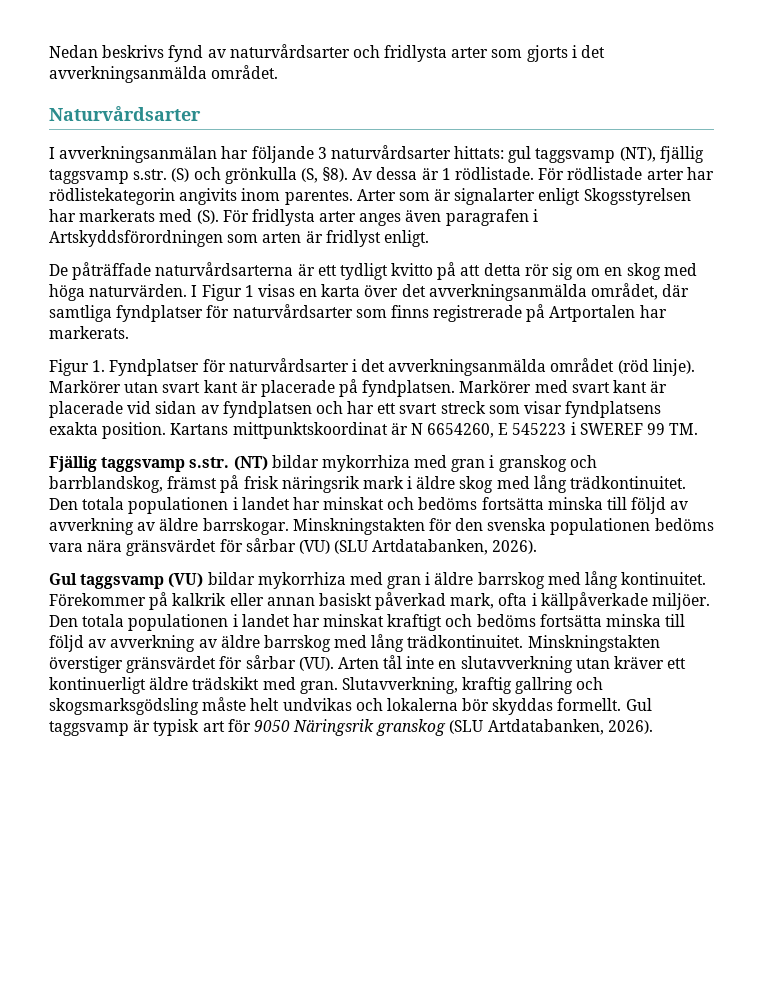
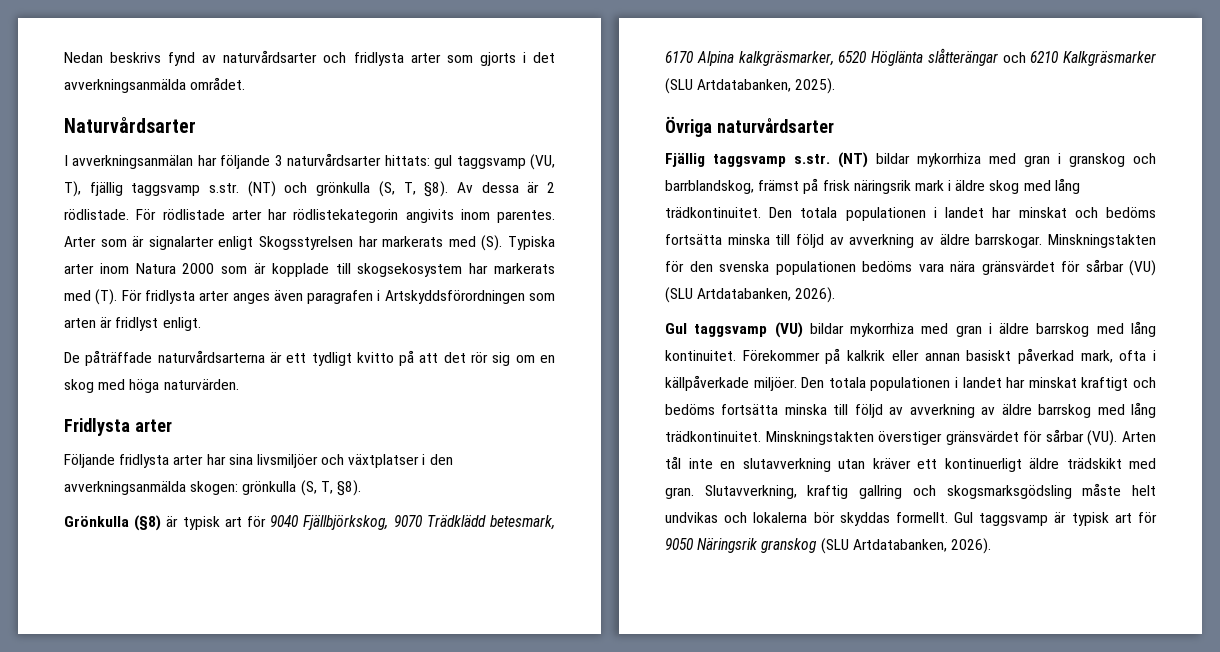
[619,147,656,162] (NT), -> [530,154,556,170] [64,181,81,197] (VU, T),
[171,168,190,182] (S) -> [247,181,276,197] (NT)
(318, 175) none -> [403,182,416,195] T,
[441,168,451,180] 1 -> [546,182,555,193] 2
(219, 217) none -> [508,236,556,250] [64,263,555,277] [64,289,118,305] Typiska arter inom Natura 2000 som är kopplade till skogsekosystem har markerats med (T).
[483,263,521,276] detta -> [443,352,466,363] det
[191,283,690,301] [49,304,667,322] [49,326,129,339] [49,358,695,376] [49,379,668,397] [49,401,662,418] [49,422,699,439] I Figur 1 visas en karta över det avverkningsanmälda området, där samtliga fyndplatser för naturvårdsarter som finns registrerade på Artportalen har markerats. // Figur 1. Fyndplatser för naturvårdsarter i det avverkningsanmälda området (röd linje). Markörer utan svart kant är placerade på fyndplatsen. Markörer med svart kant är placerade vid sidan av fyndplatsen och har ett svart streck som visar fyndplatsens exakta position. Kartans mittpunktskoordinat är N 6654260, E 545223 i SWEREF 99 TM. -> [64,418,172,436] [64,454,453,468] [64,480,361,496] [64,515,555,531] [665,48,1156,66] [665,78,836,94] [665,116,834,137] // Fridlysta arter // Följande fridlysta arter har sina livsmiljöer och växtplatser i den avverkningsanmälda skogen: grönkulla (S, T, §8). // Grönkulla (§8) är typisk art för 9040 Fjällbjörkskog, 9070 Trädklädd betesmark, 6170 Alpina kalkgräsmarker, 6520 Höglänta slåtterängar och 6210 Kalkgräsmarker (SLU Artdatabanken, 2025). // Övriga naturvårdsarter

